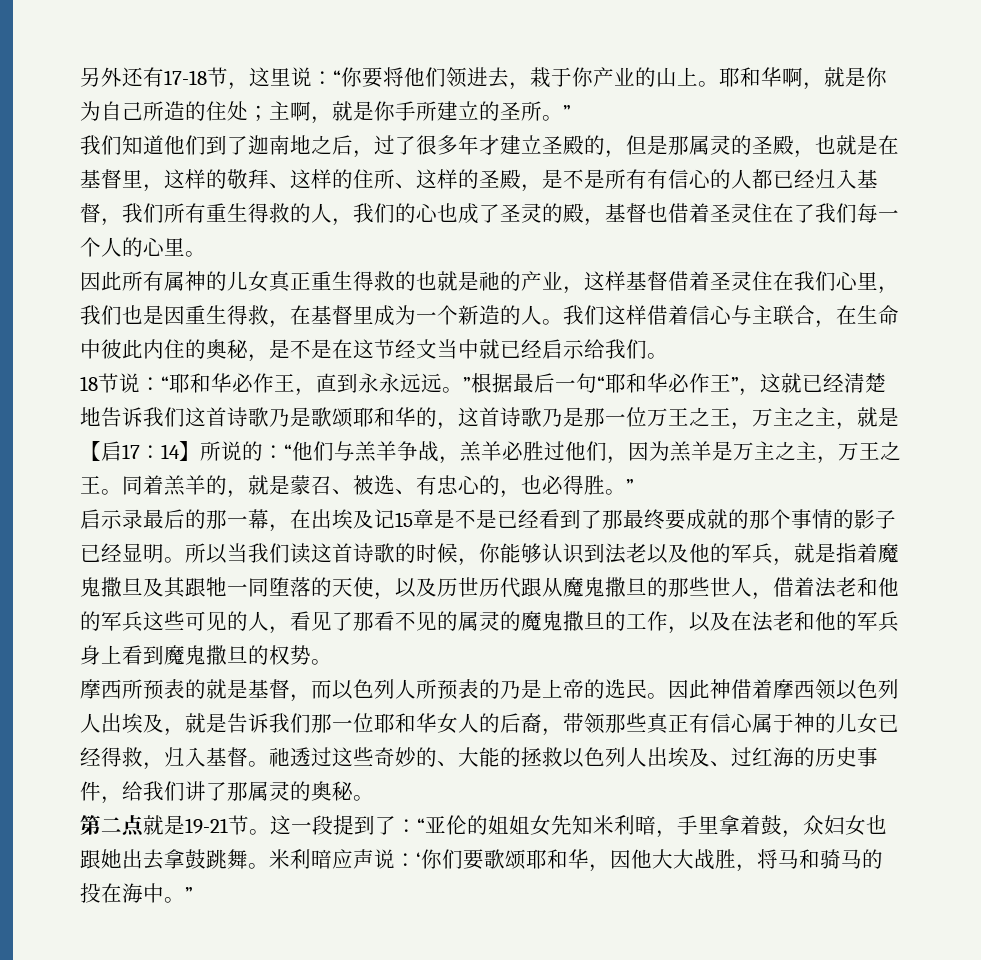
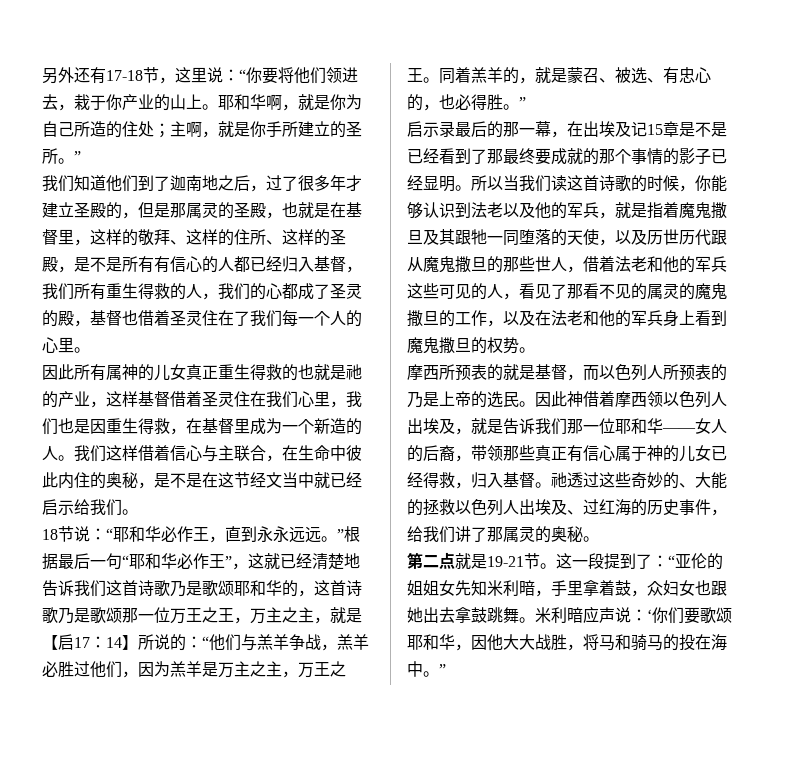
[437,203,458,222] 也 -> [282,283,298,299] 都
(584, 417) none -> [90,607,122,624] 歌颂
(437, 723) none -> [662,428,696,432] ——

